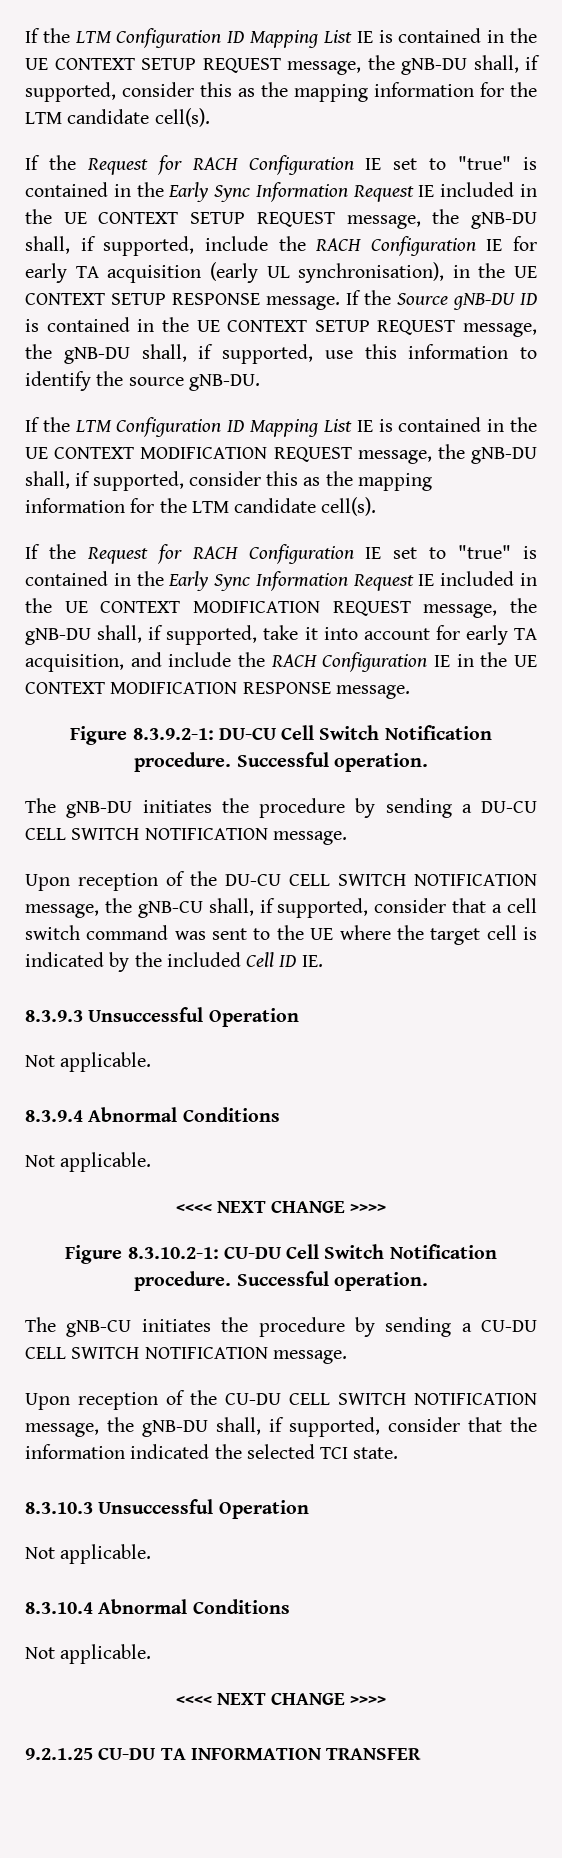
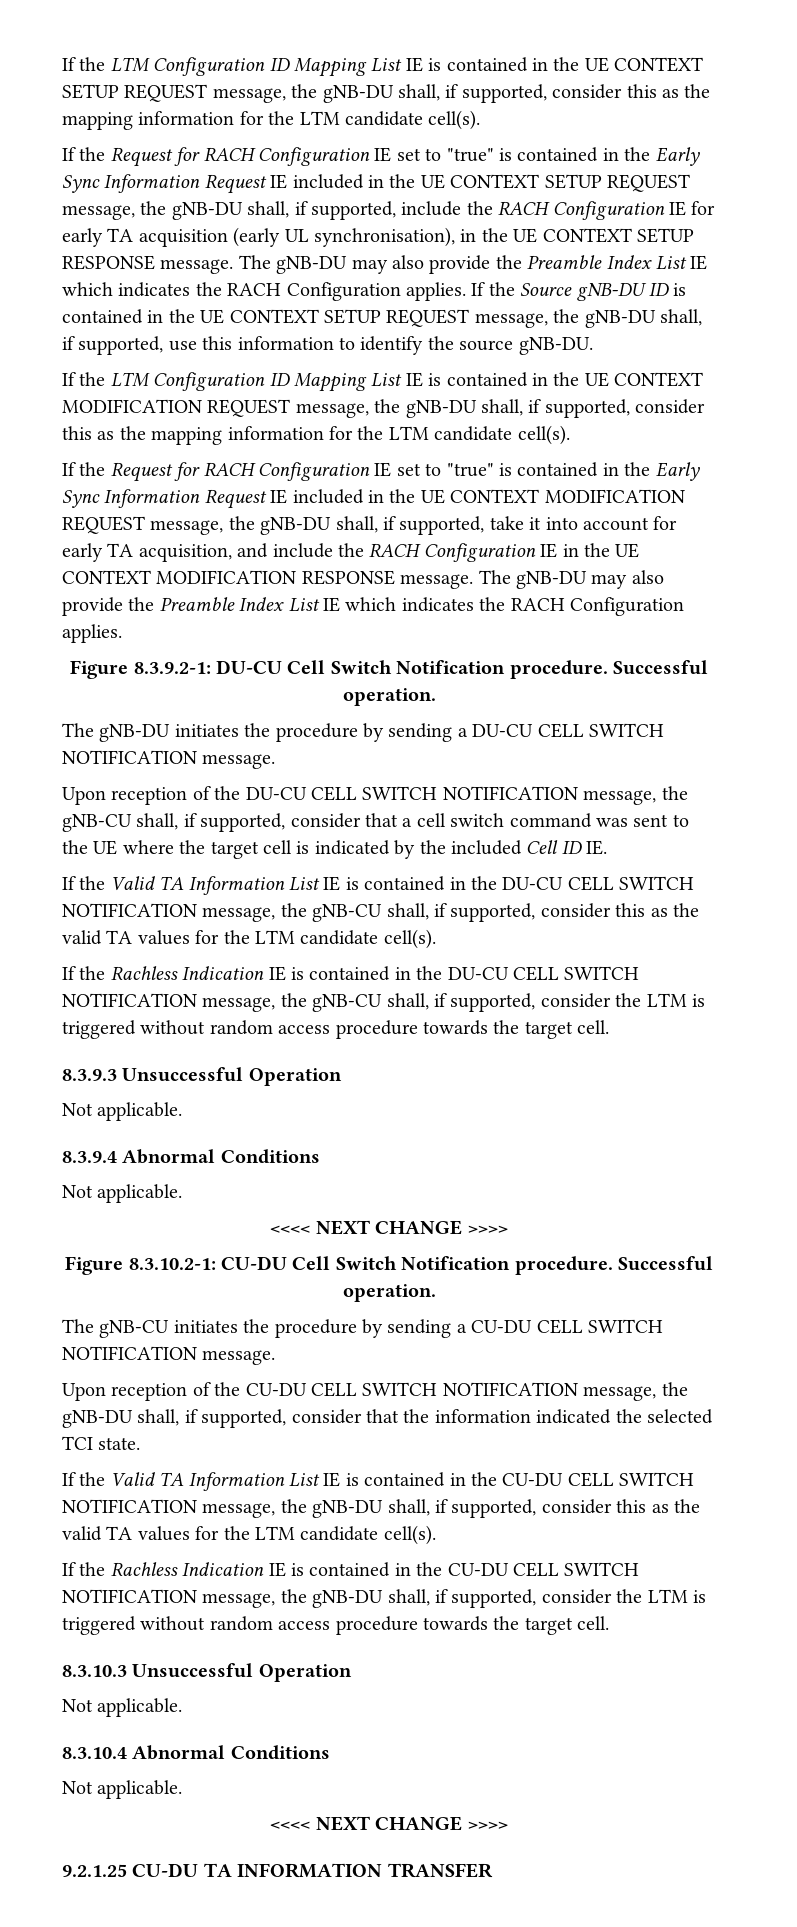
(340, 303) none -> [238,255,708,274] [62,282,466,301] The gNB-DU may also provide the Preamble Index List IE which indicates the RACH Configuration applies.
(410, 692) none -> [478,570,664,589] [62,597,684,616] [62,624,122,643] The gNB-DU may also provide the Preamble Index List IE which indicates the RACH Configuration applies.
(323, 961) none -> [62,876,695,895] [62,903,699,922] [62,929,436,949] [62,966,640,981] [62,993,705,1012] [62,1020,610,1039] // If the Valid TA Information List IE is contained in the DU-CU CELL SWITCH NOTIFICATION message, the gNB-CU shall, if supported, consider this as the valid TA values for the LTM candidate cell(s). // If the Rachless Indication IE is contained in the DU-CU CELL SWITCH NOTIFICATION message, the gNB-CU shall, if supported, consider the LTM is triggered without random access procedure towards the target cell.
(399, 1453) none -> [62,1472,695,1491] [62,1499,700,1518] [62,1525,436,1545] [62,1562,640,1577] [62,1589,706,1608] [62,1616,610,1635] // If the Valid TA Information List IE is contained in the CU-DU CELL SWITCH NOTIFICATION message, the gNB-DU shall, if supported, consider this as the valid TA values for the LTM candidate cell(s). // If the Rachless Indication IE is contained in the CU-DU CELL SWITCH NOTIFICATION message, the gNB-DU shall, if supported, consider the LTM is triggered without random access procedure towards the target cell.

